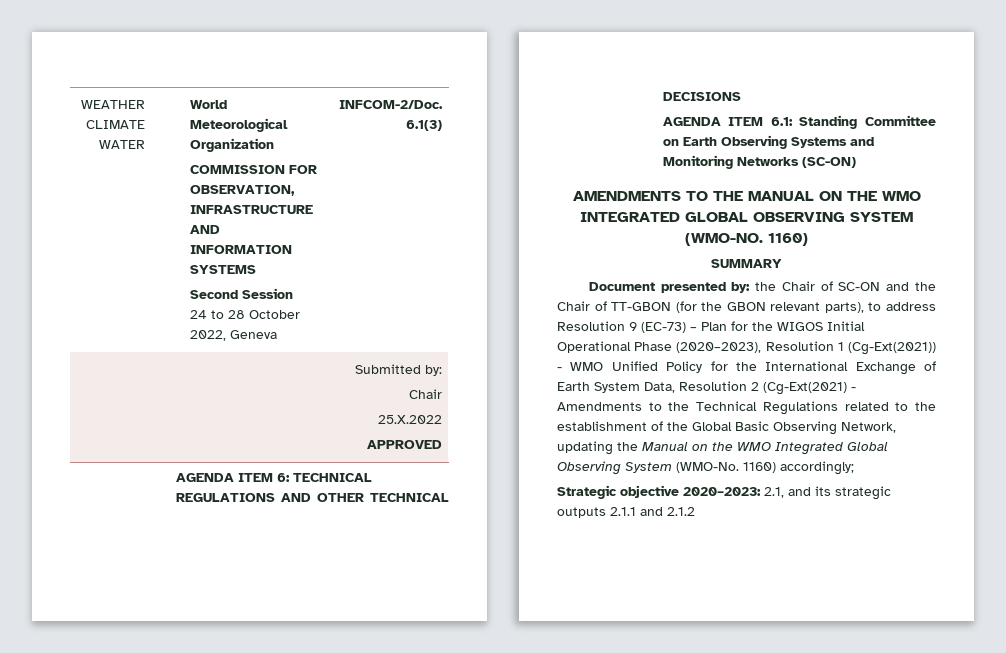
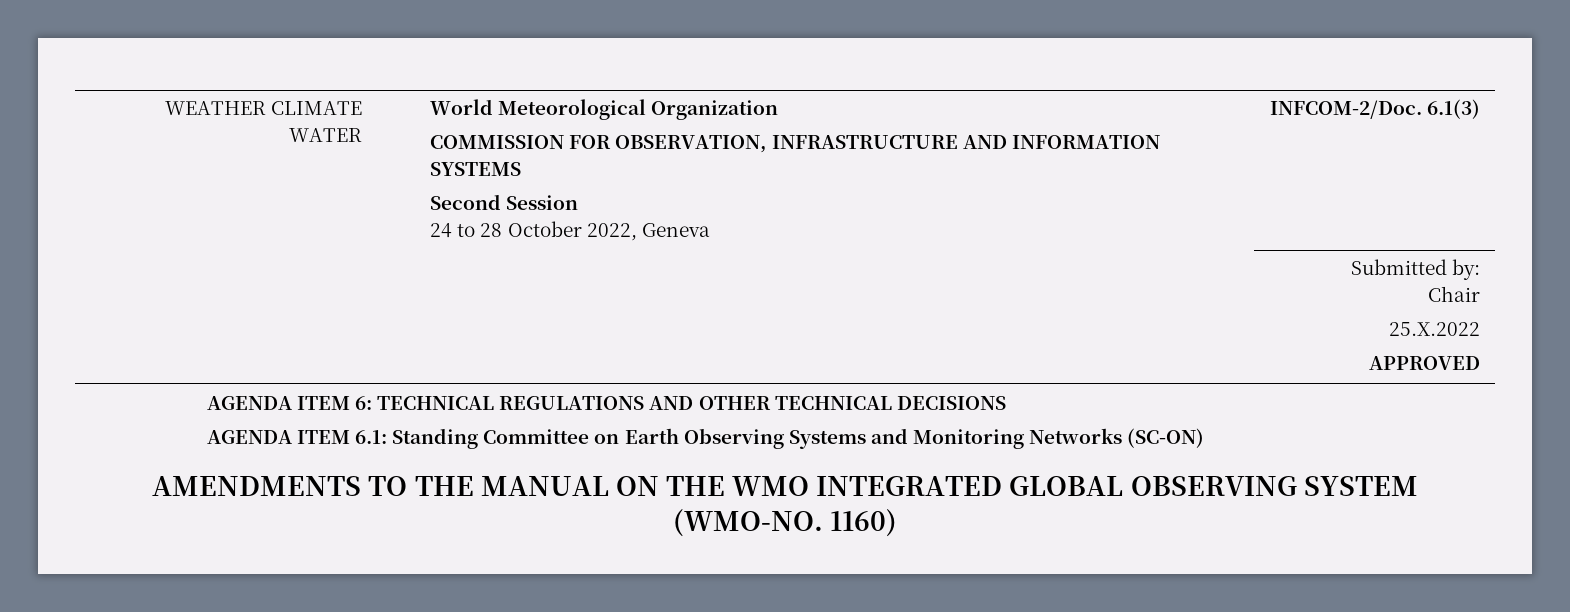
[711,259,782,268] [588,281,937,293] [557,301,936,313] [557,321,865,333] [557,341,936,355] [557,361,936,375] [557,381,856,395] [557,401,936,415] [557,421,896,435] [557,441,888,455] [557,461,854,475] [557,485,891,500] [557,507,695,518] // SUMMARY // Document presented by: the Chair of SC-ON and the Chair of TT-GBON (for the GBON relevant parts), to address Resolution 9 (EC-73) – Plan for the WIGOS Initial Operational Phase (2020–2023), Resolution 1 (Cg-Ext(2021)) - WMO Unified Policy for the International Exchange of Earth System Data, Resolution 2 (Cg-Ext(2021) - Amendments to the Technical Regulations related to the establishment of the Global Basic Observing Network, updating the Manual on the WMO Integrated Global Observing System (WMO-No. 1160) accordingly; // Strategic objective 2020–2023: 2.1, and its strategic outputs 2.1.1 and 2.1.2 -> (898, 523) none

